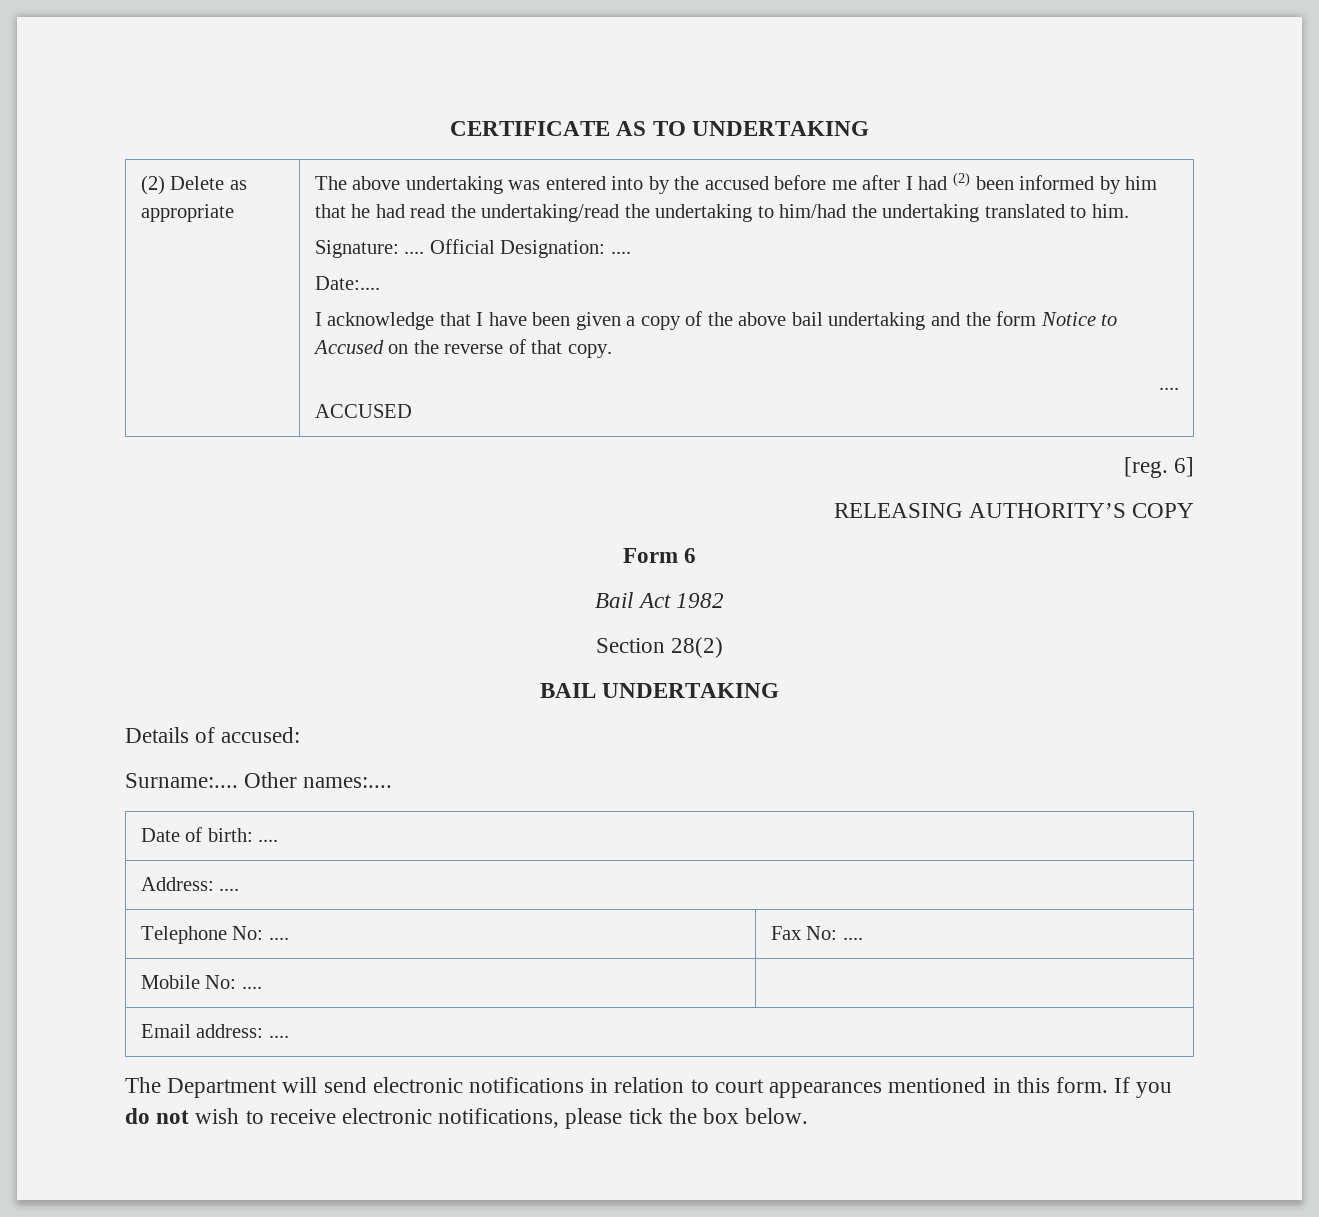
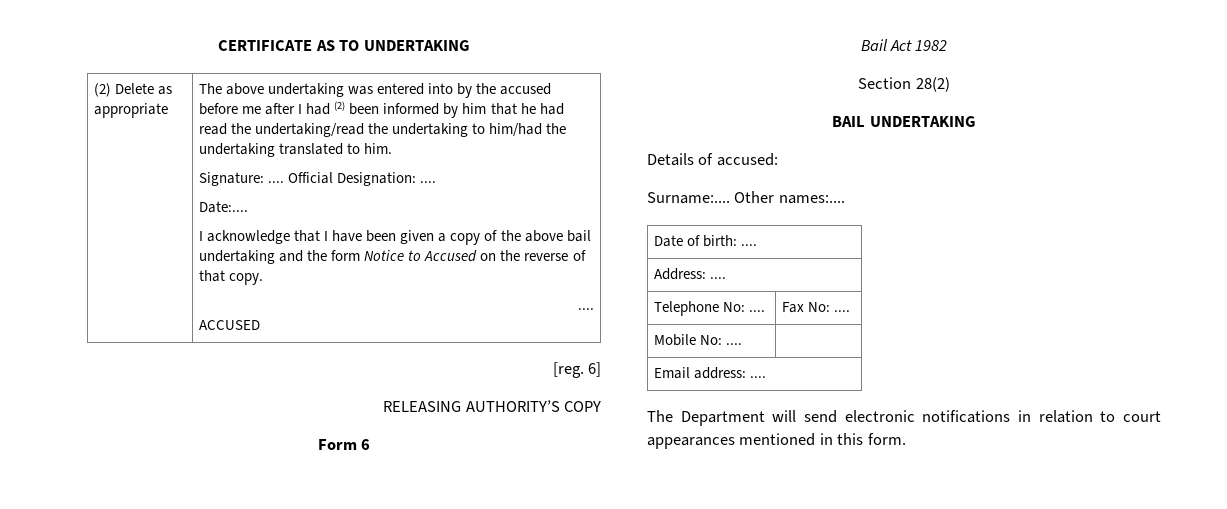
[1114,1077,1173,1098] [125,1108,809,1129] If you do not wish to receive electronic notifications, please tick the box below. -> (906, 439) none

